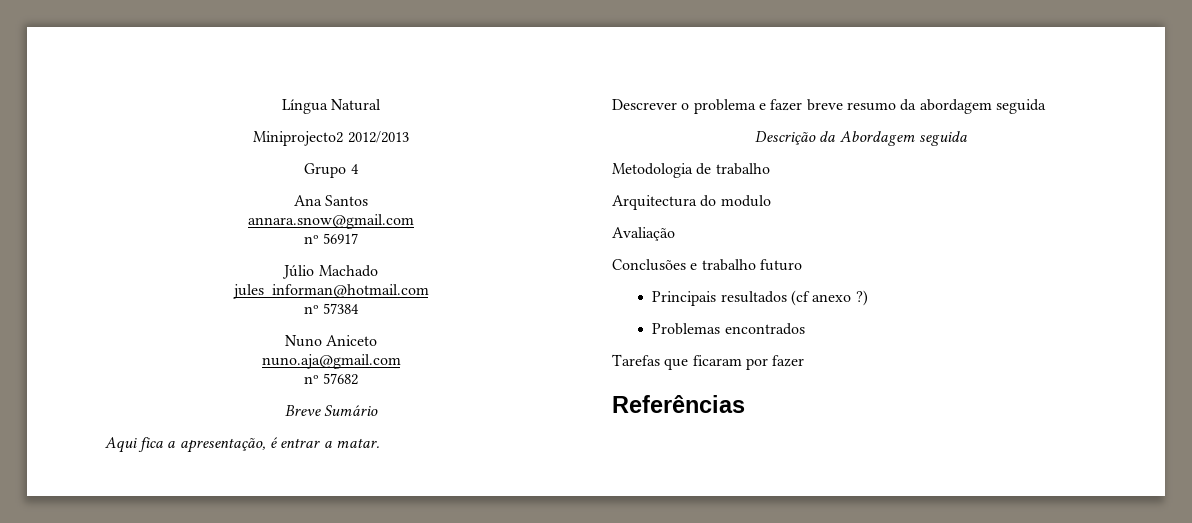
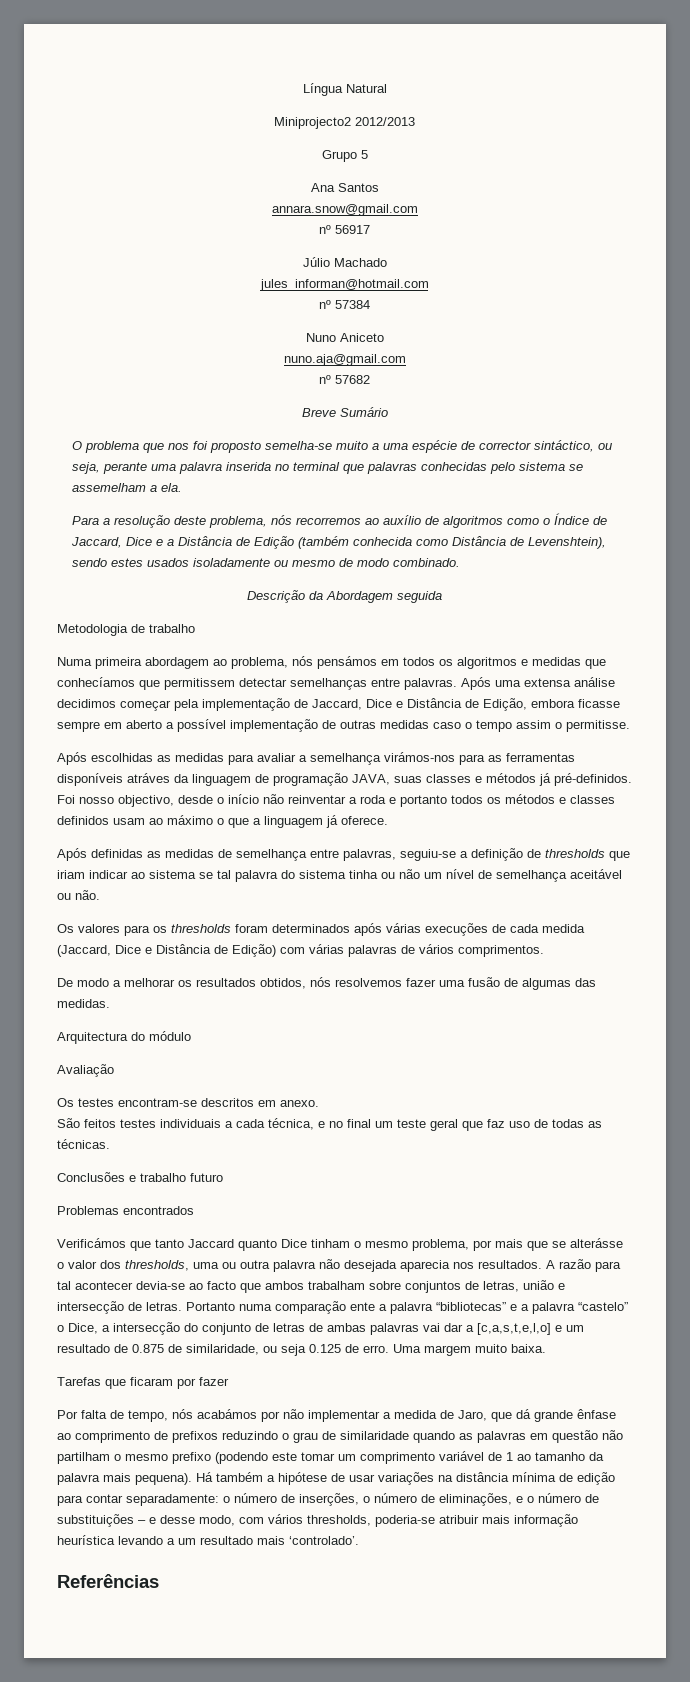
[350,164,359,174] 4 -> [360,150,368,159] 5
[104,437,381,453] [612,99,1046,114] Aqui fica a apresentação, é entrar a matar. // Descrever o problema e fazer breve resumo da abordagem seguida -> [72,440,613,453] [72,462,584,474] [72,483,183,492] [72,513,608,528] [71,536,607,549] [72,558,461,567] O problema que nos foi proposto semelha-se muito a uma espécie de corrector sintáctico, ou seja, perante uma palavra inserida no terminal que palavras conhecidas pelo sistema se assemelham a ela. // Para a resolução deste problema, nós recorremos ao auxílio de algoritmos como o Índice de Jaccard, Dice e a Distância de Edição (também conhecida como Distância de Levenshtein), sendo estes usados isoladamente ou mesmo de modo combinado.
(770, 169) none -> [57,656,606,669] [57,677,615,690] [57,698,620,711] [57,719,630,732] [57,752,575,765] [57,773,632,786] [57,794,615,807] [57,815,388,828] [57,848,630,861] [57,869,622,882] [57,890,100,900] [57,923,585,936] [57,944,544,957] [57,977,596,990] [57,999,110,1008] // Numa primeira abordagem ao problema, nós pensámos em todos os algoritmos e medidas que conhecíamos que permitissem detectar semelhanças entre palavras. Após uma extensa análise decidimos começar pela implementação de Jaccard, Dice e Distância de Edição, embora ficasse sempre em aberto a possível implementação de outras medidas caso o tempo assim o permitisse. // Após escolhidas as medidas para avaliar a semelhança virámos-nos para as ferramentas disponíveis atráves da linguagem de programação JAVA, suas classes e métodos já pré-definidos. Foi nosso objectivo, desde o início não reinventar a roda e portanto todos os métodos e classes definidos usam ao máximo o que a linguagem já oferece. // Após definidas as medidas de semelhança entre palavras, seguiu-se a definição de thresholds que iriam indicar ao sistema se tal palavra do sistema tinha ou não um nível de semelhança aceitável ou não. // Os valores para os thresholds foram determinados após várias execuções de cada medida (Jaccard, Dice e Distância de Edição) com várias palavras de vários comprimentos. // De modo a melhorar os resultados obtidos, nós resolvemos fazer uma fusão de algumas das medidas.
[720,195,771,207] modulo -> [149,1031,191,1041] módulo
[612,259,802,271] [652,290,868,306] [652,323,805,335] Conclusões e trabalho futuro // Principais resultados (cf anexo ?) // Problemas encontrados -> [57,1098,319,1107] [57,1118,602,1131] [57,1139,110,1149] [57,1172,223,1182] [57,1206,194,1215] [57,1238,623,1251] [57,1259,621,1272] [57,1280,565,1293] [57,1301,628,1314] [57,1322,584,1335] [57,1344,546,1356] Os testes encontram-se descritos em anexo. // São feitos testes individuais a cada técnica, e no final um teste geral que faz uso de todas as técnicas. // Conclusões e trabalho futuro // Problemas encontrados // Verificámos que tanto Jaccard quanto Dice tinham o mesmo problema, por mais que se alterásse o valor dos thresholds, uma ou outra palavra não desejada aparecia nos resultados. A razão para tal acontecer devia-se ao facto que ambos trabalham sobre conjuntos de letras, união e intersecção de letras. Portanto numa comparação ente a palavra “bibliotecas” e a palavra “castelo” o Dice, a intersecção do conjunto de letras de ambas palavras vai dar a [c,a,s,t,e,l,o] e um resultado de 0.875 de similaridade, ou seja 0.125 de erro. Uma margem muito baixa.
(805, 361) none -> [57,1409,616,1422] [57,1430,623,1443] [57,1451,604,1464] [57,1472,615,1485] [57,1493,599,1506] [57,1514,578,1527] [57,1535,359,1545] // Por falta de tempo, nós acabámos por não implementar a medida de Jaro, que dá grande ênfase ao comprimento de prefixos reduzindo o grau de similaridade quando as palavras em questão não partilham o mesmo prefixo (podendo este tomar um comprimento variável de 1 ao tamanho da palavra mais pequena). Há também a hipótese de usar variações na distância mínima de edição para contar separadamente: o número de inserções, o número de eliminações, e o número de substituições – e desse modo, com vários thresholds, poderia-se atribuir mais informação heurística levando a um resultado mais ‘controlado’.

